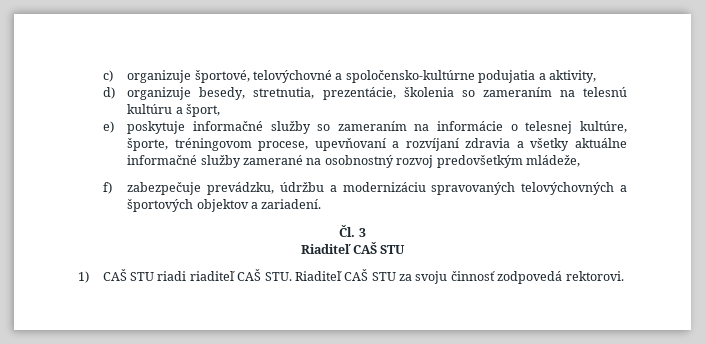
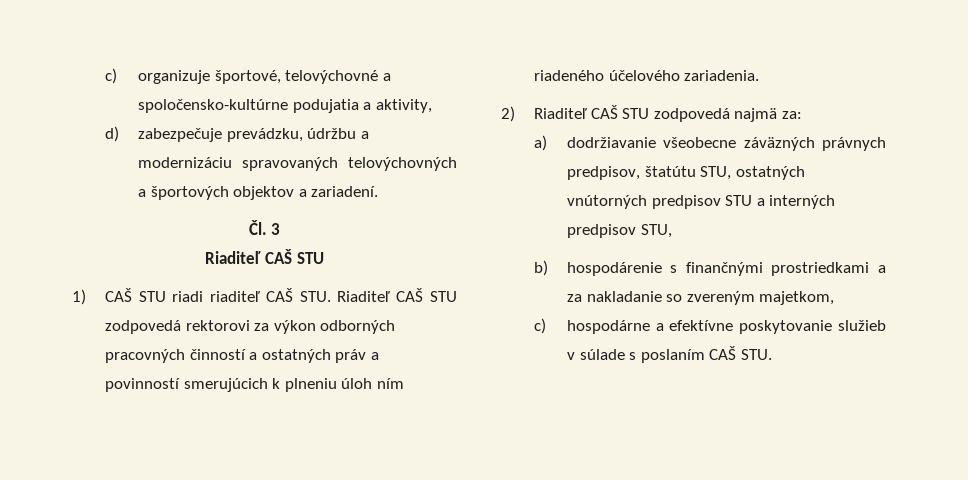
[127,87,627,100] [127,104,221,117] [102,121,627,134] [127,138,627,151] [127,155,580,168] [102,182,112,194] organizuje besedy, stretnutia, prezentácie, školenia so zameraním na telesnú kultúru a šport, // e) poskytuje informačné služby so zameraním na informácie o telesnej kultúre, športe, tréningovom procese, upevňovaní a rozvíjaní zdravia a všetky aktuálne informačné služby zamerané na osobnostný rozvoj predovšetkým mládeže, // f) -> (119, 134) none
[399,271,624,284] za svoju činnosť zodpovedá rektorovi. -> [104,320,396,334] [104,349,379,363] [104,378,404,392] [533,70,760,81] [501,105,802,122] [533,135,886,151] [566,166,805,180] [566,195,836,209] [566,224,672,238] [533,260,886,276] [566,291,835,305] [533,318,886,334] [566,346,772,363] zodpovedá rektorovi za výkon odborných pracovných činností a ostatných práv a povinností smerujúcich k plneniu úloh ním riadeného účelového zariadenia. // 2) Riaditeľ CAŠ STU zodpovedá najmä za: // a) dodržiavanie všeobecne záväzných právnych predpisov, štatútu STU, ostatných vnútorných predpisov STU a interných predpisov STU, // b) hospodárenie s finančnými prostriedkami a za nakladanie so zvereným majetkom, // c) hospodárne a efektívne poskytovanie služieb v súlade s poslaním CAŠ STU.

